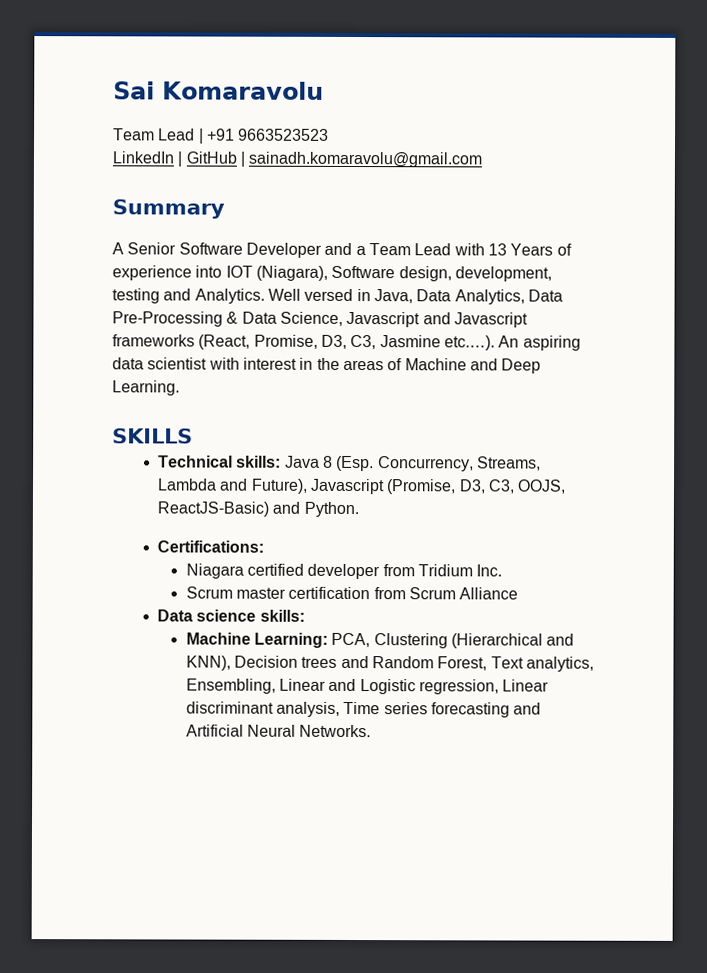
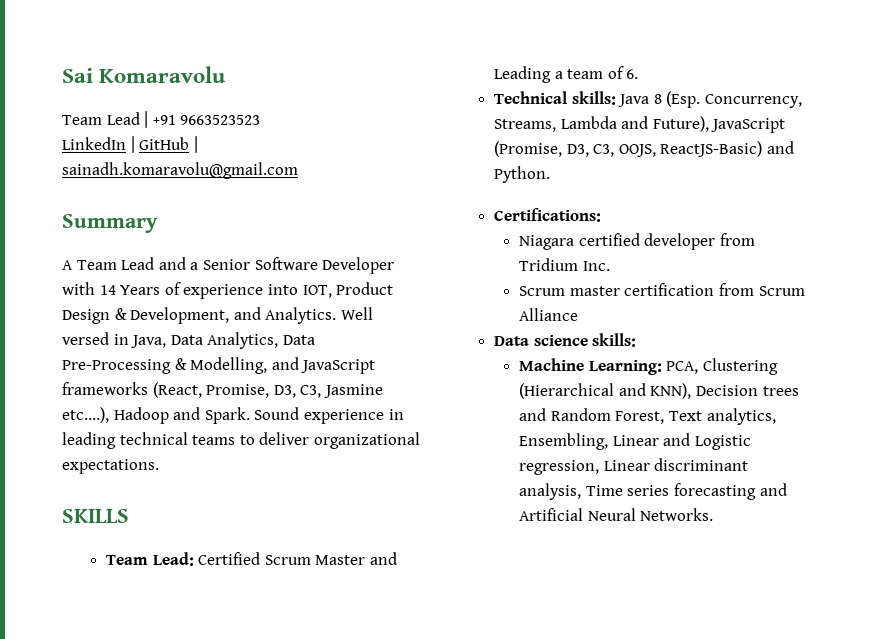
[127,242,572,258] [112,265,552,282] [112,288,160,304] Senior Software Developer and a Team Lead with 13 Years of experience into IOT (Niagara), Software design, development, testing -> [76,257,395,274] [62,282,394,299] [62,307,230,324] Team Lead and a Senior Software Developer with 14 Years of experience into IOT, Product Design & Development,
[241,311,528,328] Data Science, Javascript and Javascript -> [190,357,376,374] Modelling, and JavaScript
[443,335,581,351] [112,357,542,374] [112,380,180,396] [112,428,193,444] etc.…). An aspiring data scientist with interest in the areas of Machine and Deep Learning. // SKILLS -> [62,407,404,424] [62,432,420,449] [62,459,159,474] [62,509,129,523] [105,552,397,566] [493,66,639,83] etc.…), Hadoop and Spark. Sound experience in leading technical teams to deliver organizational expectations. // SKILLS // Team Lead: Certified Scrum Master and Leading a team of 6.
[310,478,386,495] Javascript -> [711,118,786,133] JavaScript

